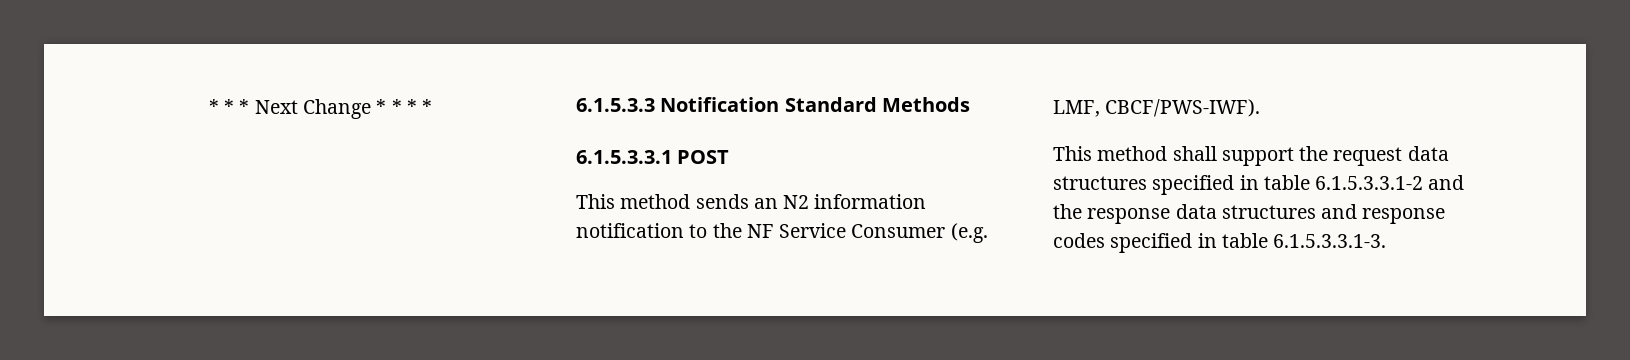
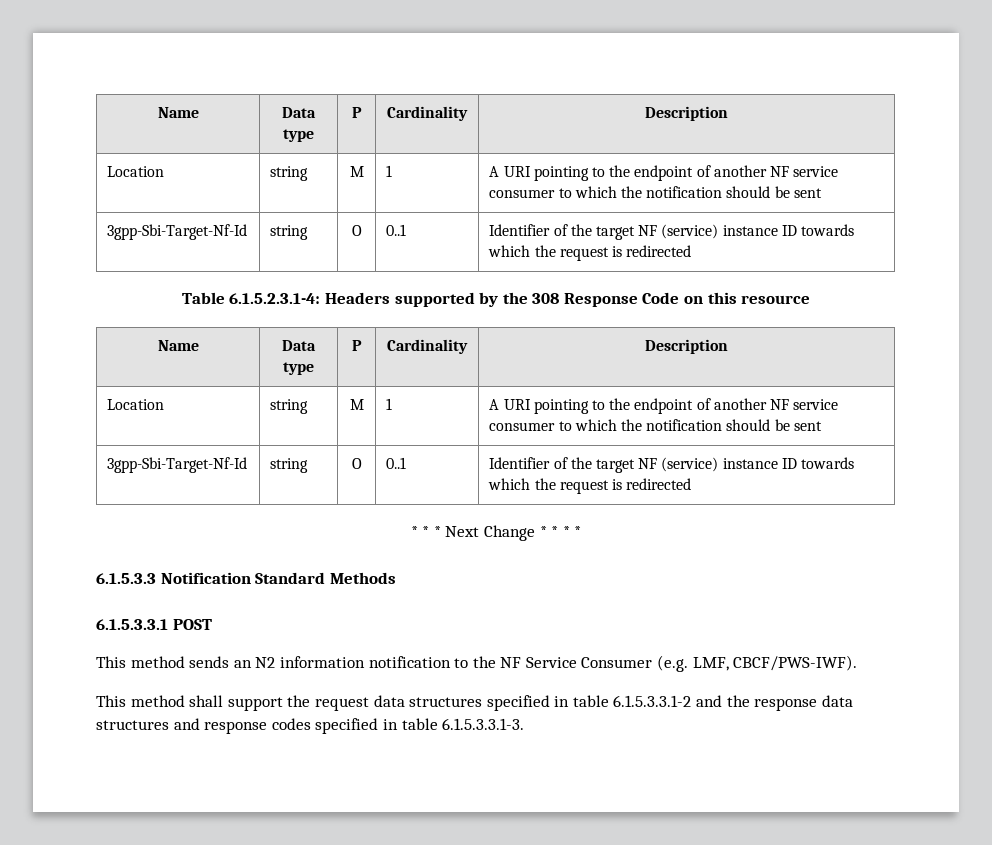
(208, 106) none -> [157,107,199,118] [282,107,316,118] [283,129,314,142] [352,107,362,118] [387,106,468,121] [645,106,728,121] [107,166,165,177] [270,166,309,181] [349,166,364,177] [386,165,393,177] [489,165,839,181] [489,186,822,198] [107,224,248,240] [270,225,309,240] [351,225,362,236] [386,224,407,236] [489,224,854,240] [488,245,692,261] [181,292,811,307] [157,340,199,351] [282,340,316,351] [283,362,314,375] [352,340,362,351] [387,339,468,354] [645,339,728,354] [107,399,165,410] [270,399,309,414] [349,399,364,410] [386,398,393,410] [489,398,839,414] [489,419,822,431] [107,457,248,473] [270,458,309,473] [351,458,362,469] [386,457,407,469] [489,457,854,473] [488,478,692,494] Name | Data type | P | Cardinality | Description // Location | string | M | 1 | A URI pointing to the endpoint of another NF service consumer to which the notification should be sent // 3gpp-Sbi-Target-Nf-Id | string | O | 0..1 | Identifier of the target NF (service) instance ID towards which the request is redirected // Table 6.1.5.2.3.1-4: Headers supported by the 308 Response Code on this resource // Name | Data type | P | Cardinality | Description // Location | string | M | 1 | A URI pointing to the endpoint of another NF service consumer to which the notification should be sent // 3gpp-Sbi-Target-Nf-Id | string | O | 0..1 | Identifier of the target NF (service) instance ID towards which the request is redirected //

